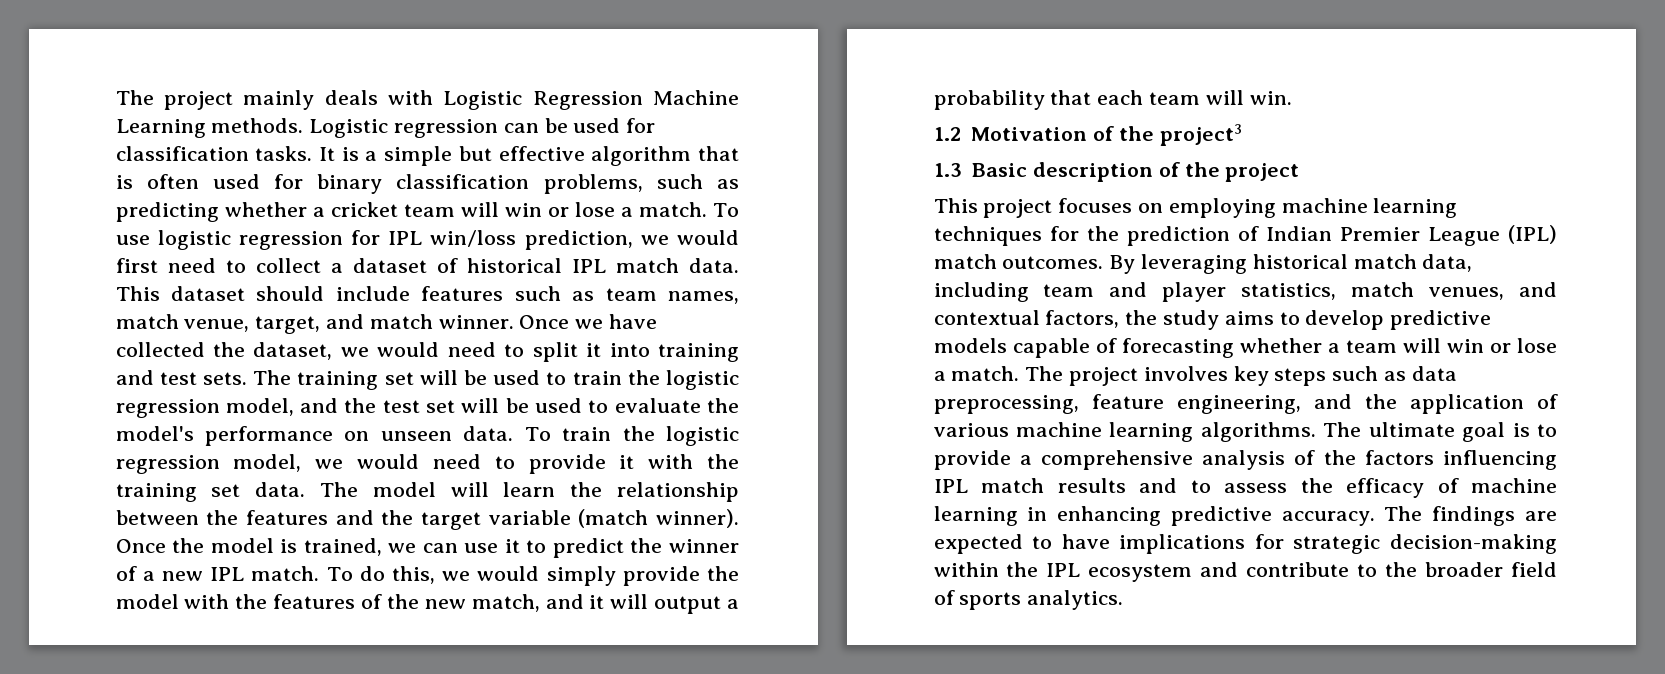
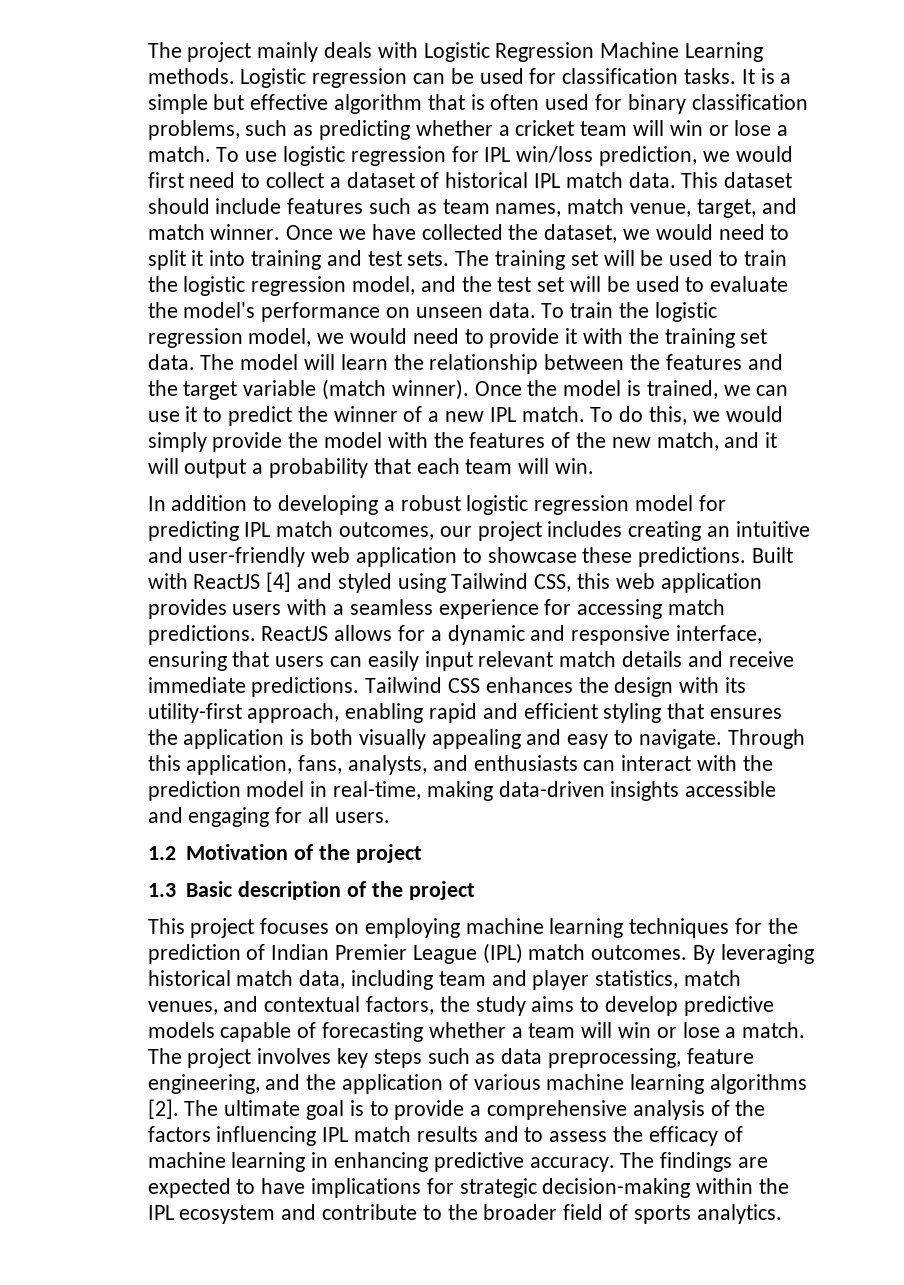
(1292, 98) none -> [147,495,726,515] [147,521,810,541] [147,547,794,567] [147,572,762,593] [147,599,726,619] [147,625,763,645] [147,651,794,671] [147,677,747,697] [147,703,783,723] [147,729,805,749] [147,755,773,775] [147,781,777,801] [147,807,390,827] // In addition to developing a robust logistic regression model for predicting IPL match outcomes, our project includes creating an intuitive and user-friendly web application to showcase these predictions. Built with ReactJS [4] and styled using Tailwind CSS, this web application provides users with a seamless experience for accessing match predictions. ReactJS allows for a dynamic and responsive interface, ensuring that users can easily input relevant match details and receive immediate predictions. Tailwind CSS enhances the design with its utility-first approach, enabling rapid and efficient styling that ensures the application is both visually appealing and easy to navigate. Through this application, fans, analysts, and enthusiasts can interact with the prediction model in real-time, making data-driven insights accessible and engaging for all users.
[1159,124,1242,146] project3 -> [355,844,422,863] project
[1200,422,1316,442] algorithms. -> [710,1074,808,1094] [147,1099,179,1119] algorithms [2].

